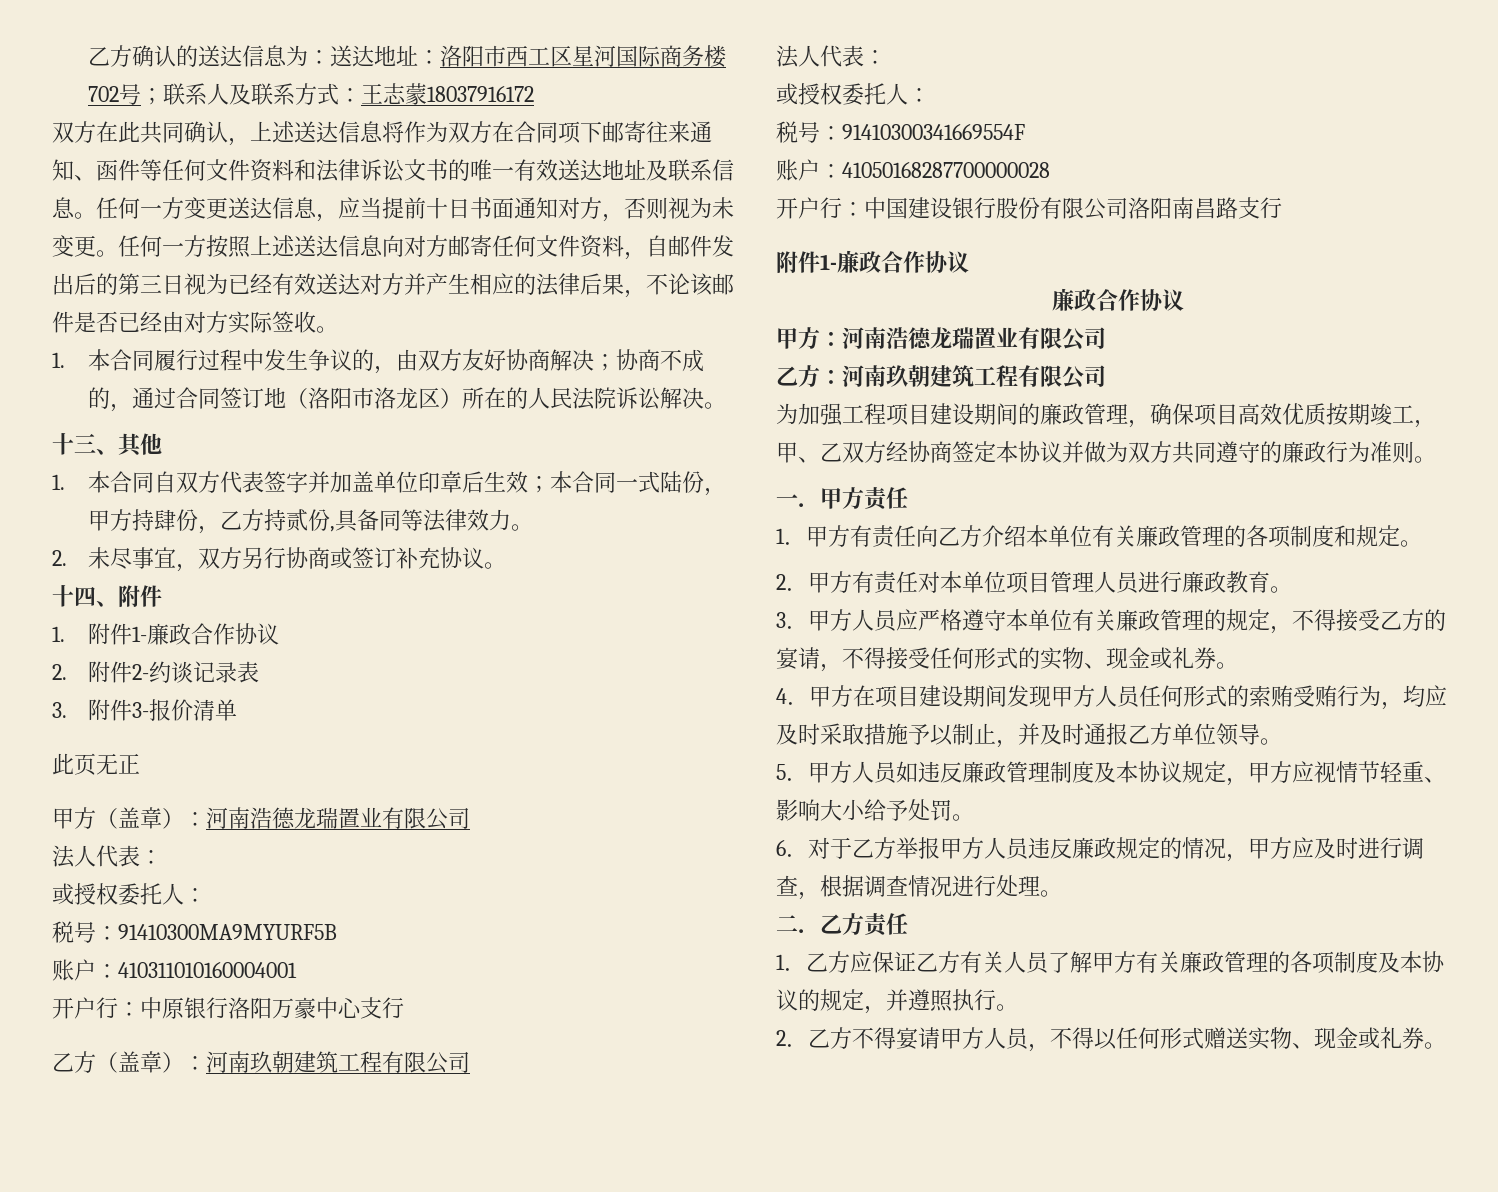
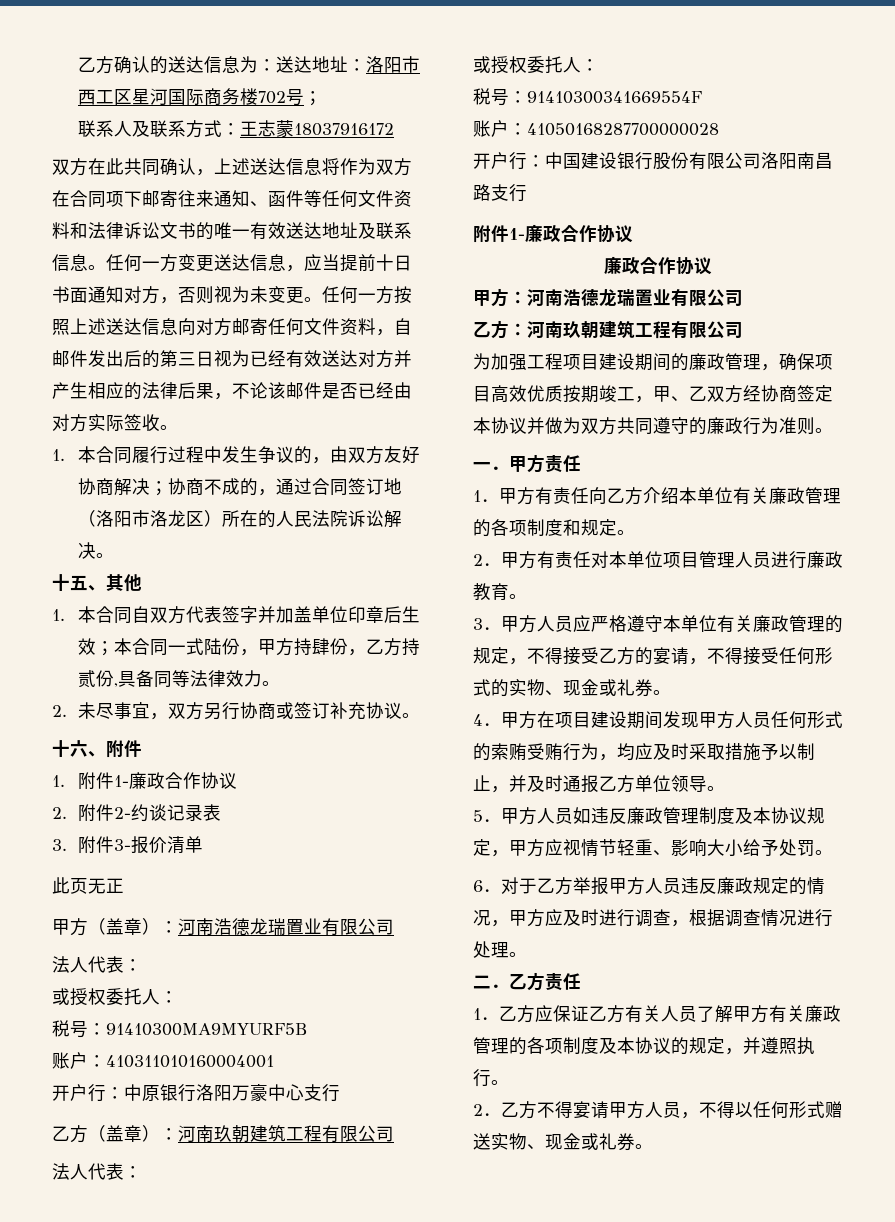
(164, 96) none -> (322, 98) //
[74,433,96,453] 三 -> [70,575,88,591] 五
[74,586,96,606] 四 -> [70,740,88,757] 六

